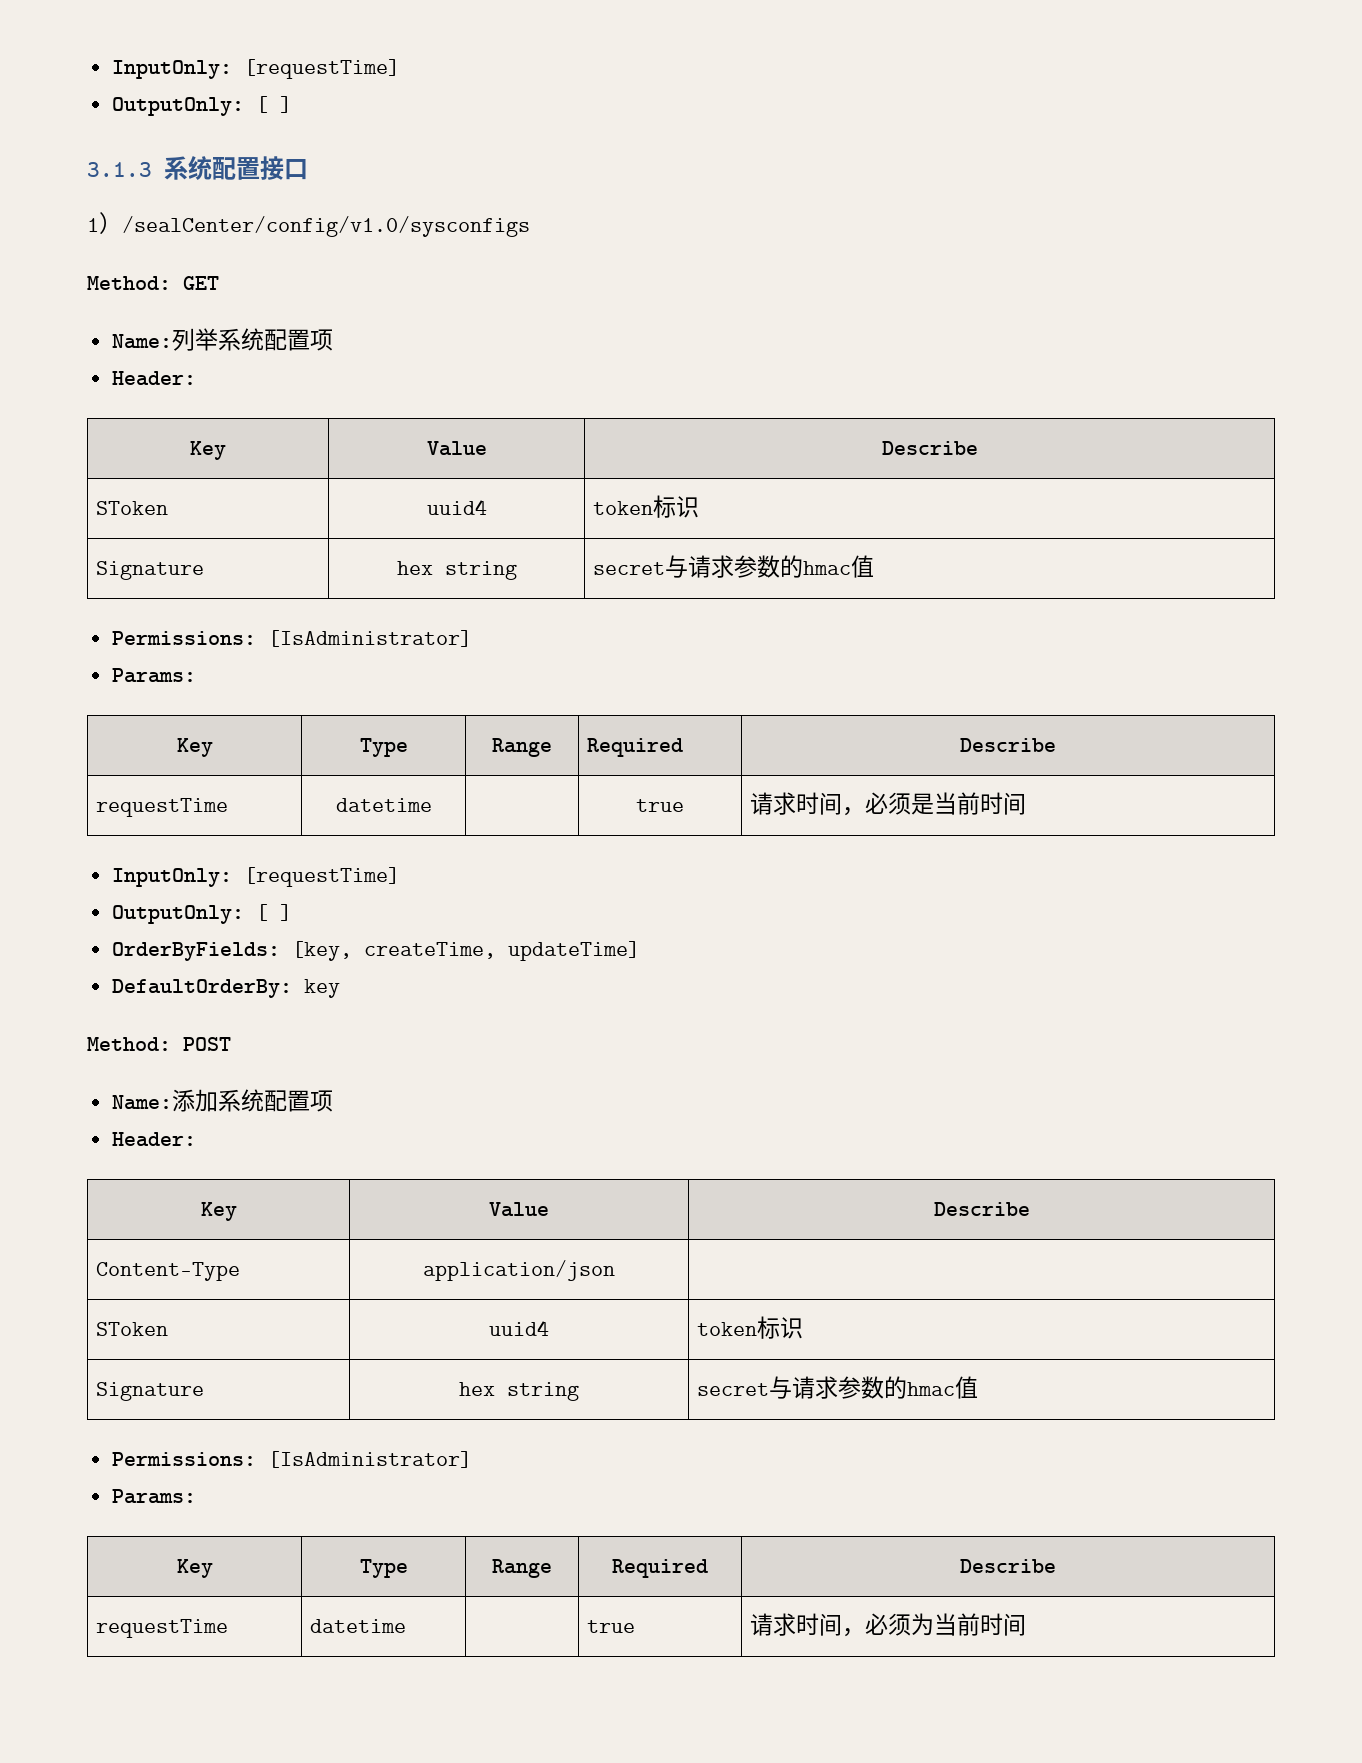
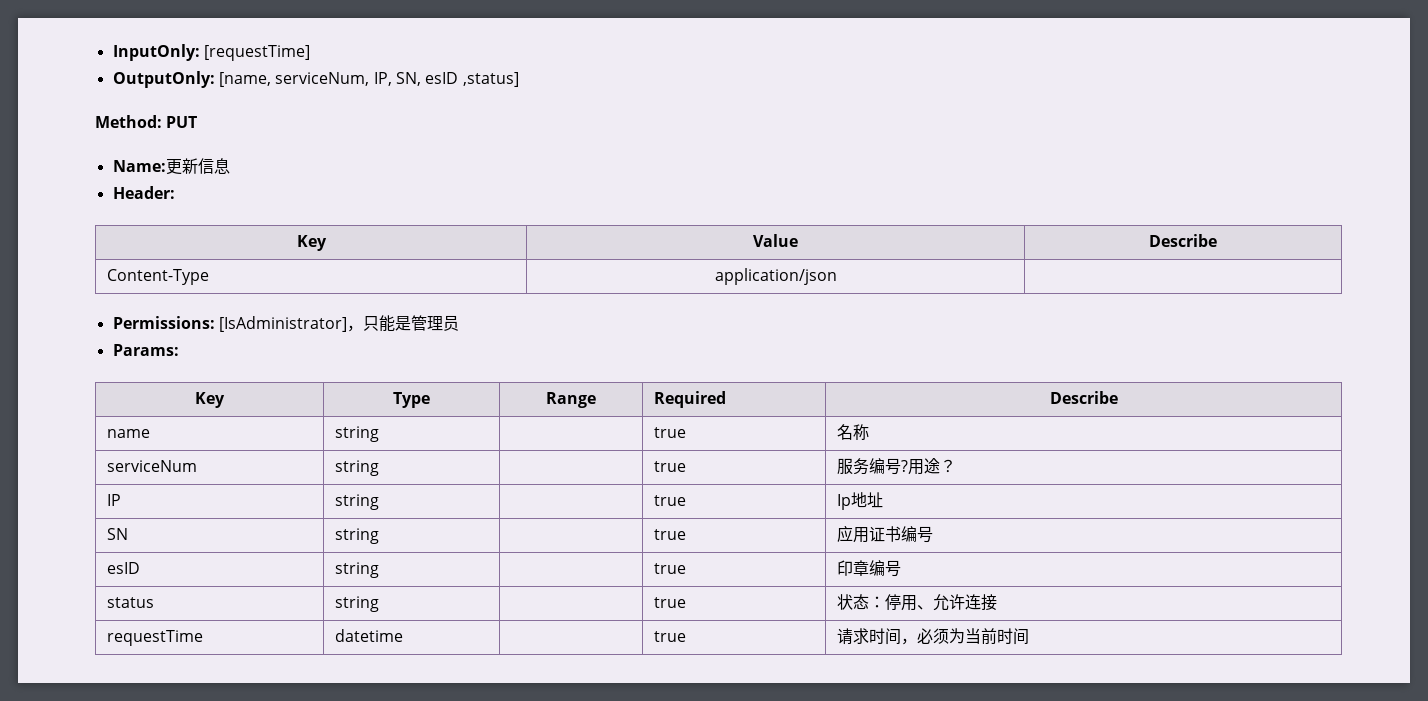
[112,59,401,79] [112,96,293,116] [87,156,308,180] [87,212,530,237] [87,276,219,290] [112,328,334,351] [112,371,197,386] [190,441,226,460] [426,441,487,456] [881,441,978,455] [96,501,169,515] [426,499,487,515] [593,495,700,518] [96,561,205,580] [396,561,517,580] [593,555,875,578] [112,630,473,647] [112,668,197,683] [176,738,213,757] [359,738,408,757] [492,738,552,757] [587,738,684,757] [960,738,1056,752] [96,798,229,817] [335,798,432,812] [636,799,685,812] [750,792,1027,816] [112,867,401,887] [112,904,293,924] [112,941,641,961] [112,979,341,998] [87,1037,231,1051] [112,1089,334,1112] [112,1132,197,1147] [200,1202,237,1221] [489,1202,549,1217] [933,1202,1030,1216] [96,1262,241,1281] [423,1260,615,1281] [96,1322,169,1336] [489,1320,549,1336] [697,1316,804,1339] [96,1382,205,1401] [459,1382,579,1401] [697,1376,979,1399] [112,1451,473,1468] [112,1489,197,1504] [176,1559,213,1578] [359,1559,408,1578] [492,1559,552,1578] [612,1559,709,1578] [960,1559,1056,1573] InputOnly: [requestTime] // OutputOnly: [ ] // 3.1.3系统配置接口 // 1）/sealCenter/config/v1.0/sysconfigs // Method: GET // Name:列举系统配置项 // Header: // Key | Value | Describe // SToken | uuid4 | token标识 // Signature | hex string | secret与请求参数的hmac值 // Permissions: [IsAdministrator] // Params: // Key | Type | Range | Required | Describe // requestTime | datetime | | true | 请求时间，必须是当前时间 // InputOnly: [requestTime] // OutputOnly: [ ] // OrderByFields: [key, createTime, updateTime] // DefaultOrderBy: key // Method: POST // Name:添加系统配置项 // Header: // Key | Value | Describe // Content-Type | application/json | // SToken | uuid4 | token标识 // Signature | hex string | secret与请求参数的hmac值 // Permissions: [IsAdministrator] // Params: // Key | Type | Range | Required | Describe -> [112,44,310,61] [112,71,519,88] [95,115,198,128] [112,158,230,175] [112,186,175,199] [296,235,327,251] [752,234,798,247] [1149,234,1217,247] [107,269,210,285] [714,268,837,285] [112,315,459,332] [112,344,179,356] [195,392,225,408] [393,392,430,408] [546,392,596,408] [654,391,727,408] [1049,391,1118,404] [107,429,151,438] [335,426,380,442] [654,427,687,438] [837,424,870,440] [107,460,198,472] [335,460,380,476] [654,461,687,472] [837,458,957,475] [107,494,122,506] [335,494,380,510] [654,495,687,506] [837,492,884,510] [107,528,129,540] [335,528,380,544] [654,529,687,540] [837,525,934,543] [107,562,141,574] [335,562,380,578] [654,563,687,574] [837,560,902,577] [107,597,155,608] [335,596,380,612] [654,597,687,608] [837,594,998,611] InputOnly: [requestTime] // OutputOnly: [name, serviceNum, IP, SN, esID ,status] // Method: PUT // Name:更新信息 // Header: // Key | Value | Describe // Content-Type | application/json | // Permissions: [IsAdministrator]，只能是管理员 // Params: // Key | Type | Range | Required | Describe // name | string | | true | 名称 // serviceNum | string | | true | 服务编号?用途？ // IP | string | | true | Ip地址 // SN | string | | true | 应用证书编号 // esID | string | | true | 印章编号 // status | string | | true | 状态：停用、允许连接

